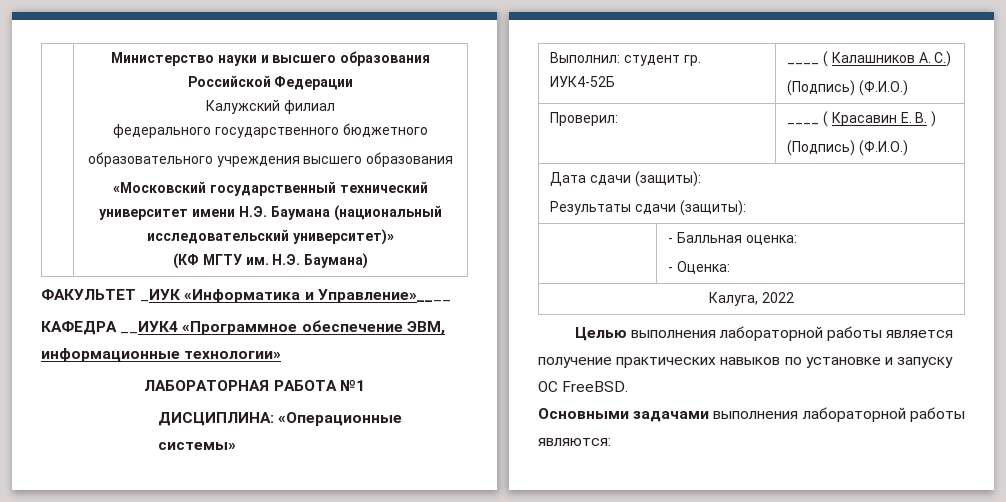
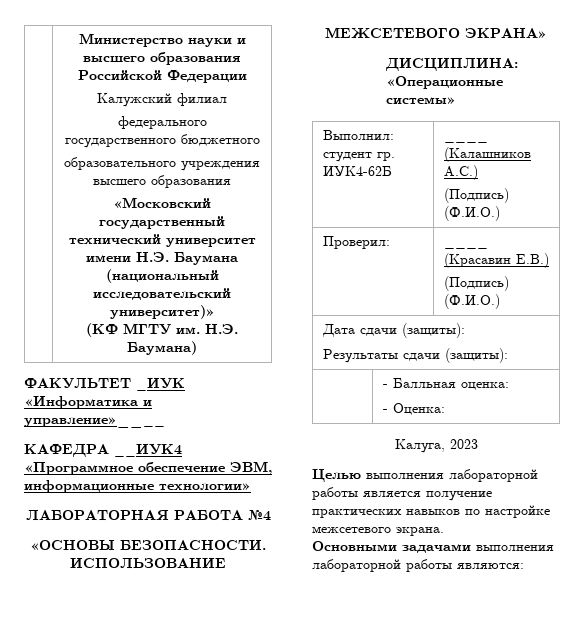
[317,289,451,303] Управление»____ -> [24,417,165,428] управление»____
[339,379,365,391] №1 -> [247,510,271,521] [30,539,266,551] [70,557,226,569] [325,27,547,39] №4 // «ОСНОВЫ БЕЗОПАСНОСТИ. ИСПОЛЬЗОВАНИЕ МЕЖСЕТЕВОГО ЭКРАНА»
[550,76,616,87] [787,51,952,67] ИУК4-52Б | ____ ( Калашников А. С.) -> [322,166,392,177] [443,140,488,143] [443,147,531,162] [443,165,478,180] ИУК4-62Б | ____ (Калашников А.С.)
[823,111,937,127] ( Красавин Е. В. ) -> [443,253,549,268] (Красавин Е.В.)
[709,292,794,306] // Калуга, 2022 -> [394,439,478,453] // Калуга, 2023
[805,357,954,368] [538,381,629,392] установке и запуску ОС FreeBSD. -> [485,505,550,518] [312,526,444,536] настройке межсетевого экрана.

